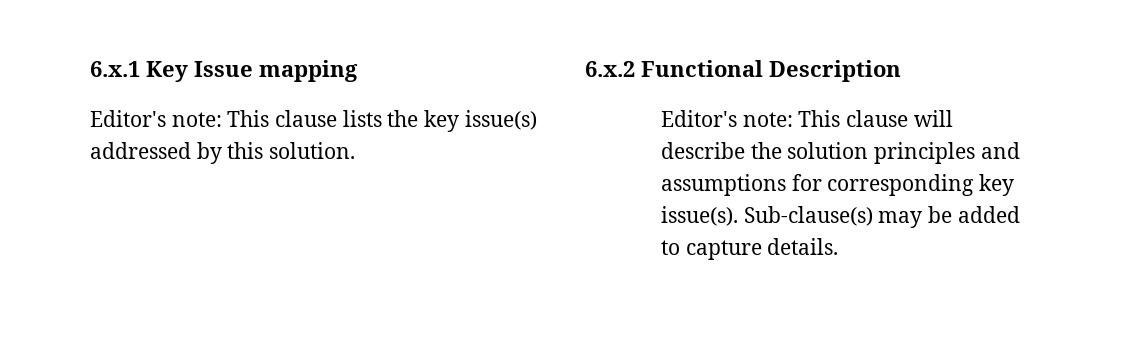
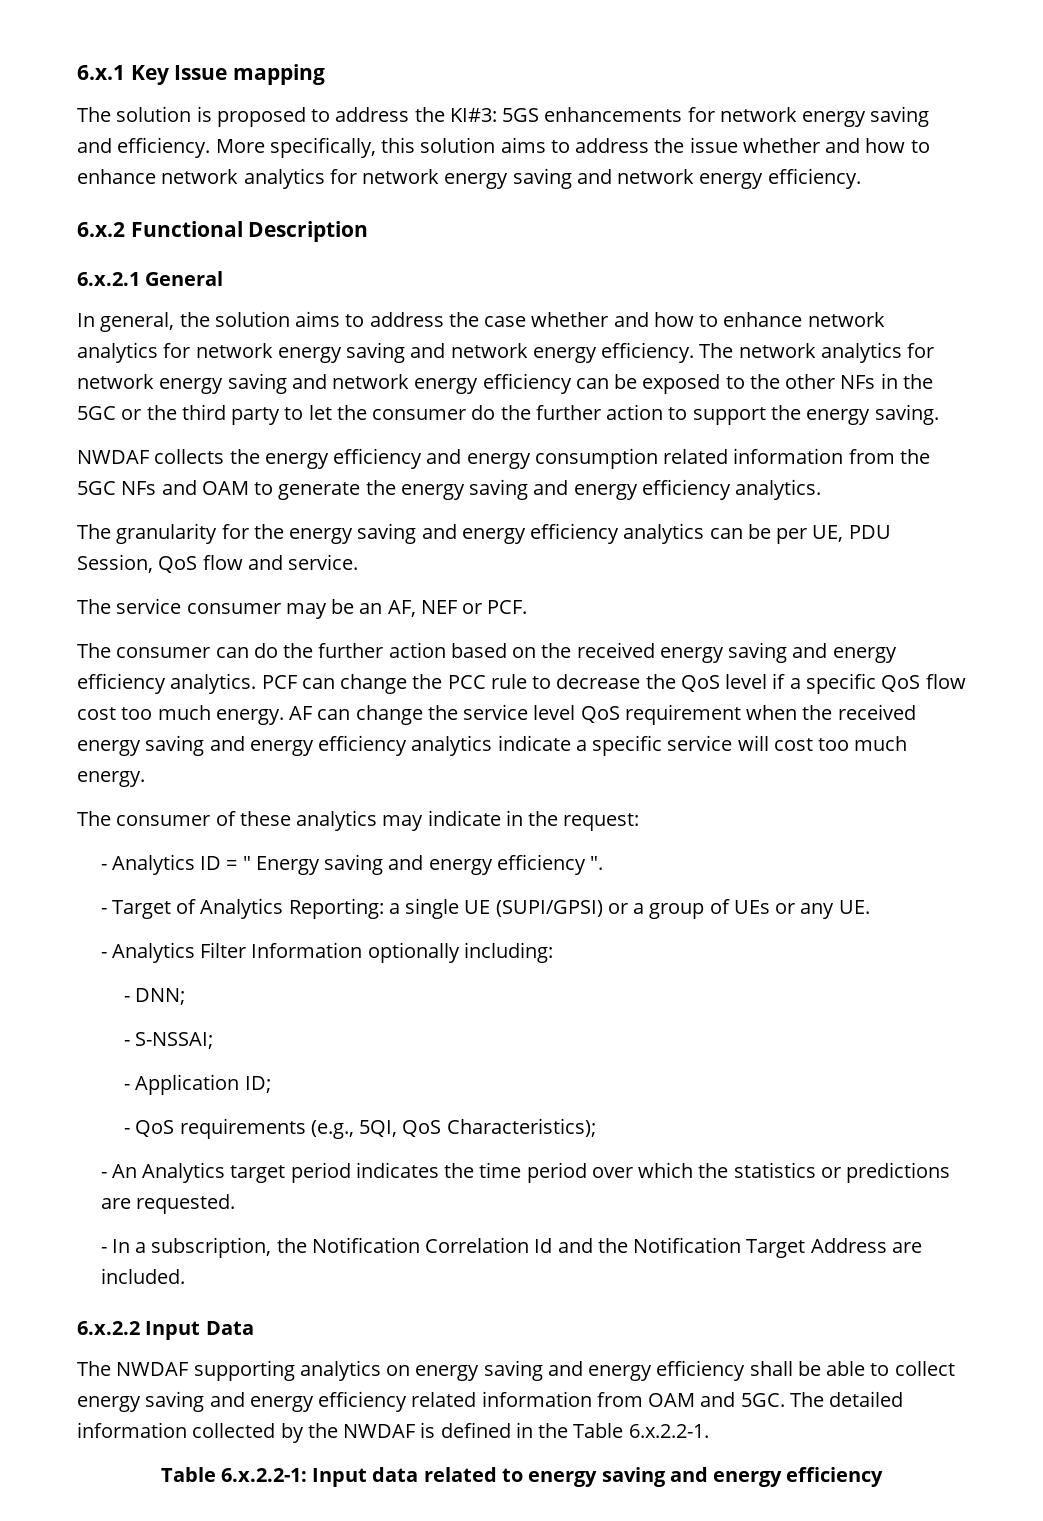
[90,110,537,132] [90,142,356,164] [585,60,901,82] [660,110,953,127] [660,142,1020,164] [660,174,1014,196] [660,206,1020,228] [660,238,839,260] Editor's note: This clause lists the key issue(s) addressed by this solution. // 6.x.2 Functional Description // Editor's note: This clause will describe the solution principles and assumptions for corresponding key issue(s). Sub-clause(s) may be added to capture details. -> [77,106,930,127] [77,137,930,158] [77,168,861,189] [77,221,369,242] [77,271,224,286] [77,311,885,332] [77,342,935,363] [77,373,933,394] [77,404,939,425] [77,448,930,469] [77,479,822,500] [77,523,891,544] [77,554,359,573] [77,598,528,619] [77,642,897,663] [77,673,966,694] [77,704,916,725] [77,735,908,756] [77,771,145,787] [77,810,640,831] [100,854,604,875] [100,898,870,919] [100,942,553,963] [124,988,186,1005] [124,1032,214,1049] [124,1074,271,1095] [124,1118,596,1139] [100,1162,951,1183] [100,1194,235,1214] [100,1237,922,1258] [100,1268,185,1284] [77,1321,254,1340] [77,1360,955,1381] [77,1391,904,1412] [77,1422,709,1443] [160,1467,884,1487] The solution is proposed to address the KI#3: 5GS enhancements for network energy saving and efficiency. More specifically, this solution aims to address the issue whether and how to enhance network analytics for network energy saving and network energy efficiency. // 6.x.2 Functional Description // 6.x.2.1 General // In general, the solution aims to address the case whether and how to enhance network analytics for network energy saving and network energy efficiency. The network analytics for network energy saving and network energy efficiency can be exposed to the other NFs in the 5GC or the third party to let the consumer do the further action to support the energy saving. // NWDAF collects the energy efficiency and energy consumption related information from the 5GC NFs and OAM to generate the energy saving and energy efficiency analytics. // The granularity for the energy saving and energy efficiency analytics can be per UE, PDU Session, QoS flow and service. // The service consumer may be an AF, NEF or PCF. // The consumer can do the further action based on the received energy saving and energy efficiency analytics. PCF can change the PCC rule to decrease the QoS level if a specific QoS flow cost too much energy. AF can change the service level QoS requirement when the received energy saving and energy efficiency analytics indicate a specific service will cost too much energy. // The consumer of these analytics may indicate in the request: // - Analytics ID = " Energy saving and energy efficiency ". // - Target of Analytics Reporting: a single UE (SUPI/GPSI) or a group of UEs or any UE. // - Analytics Filter Information optionally including: // - DNN; // - S-NSSAI; // - Application ID; // - QoS requirements (e.g., 5QI, QoS Characteristics); // - An Analytics target period indicates the time period over which the statistics or predictions are requested. // - In a subscription, the Notification Correlation Id and the Notification Target Address are included. // 6.x.2.2 Input Data // The NWDAF supporting analytics on energy saving and energy efficiency shall be able to collect energy saving and energy efficiency related information from OAM and 5GC. The detailed information collected by the NWDAF is defined in the Table 6.x.2.2-1. // Table 6.x.2.2-1: Input data related to energy saving and energy efficiency

